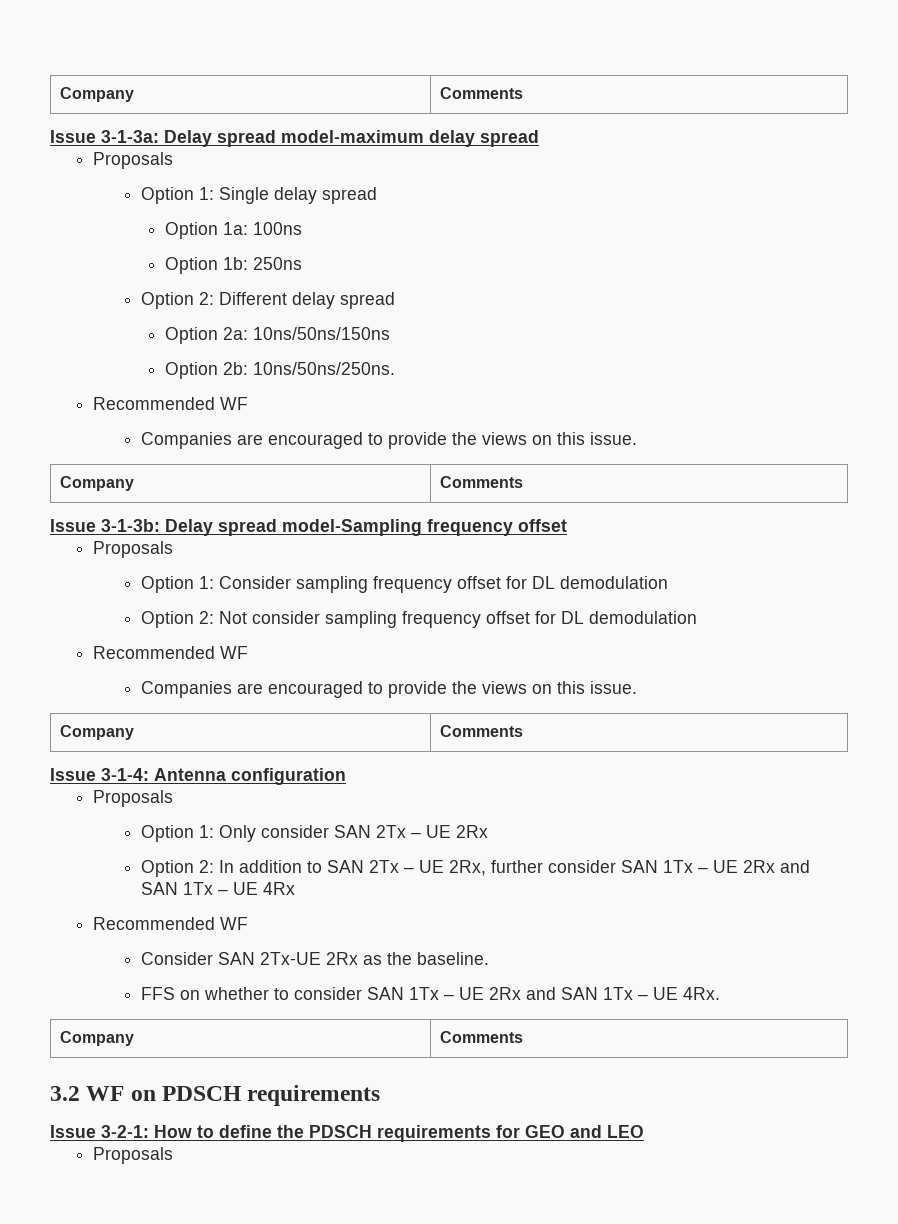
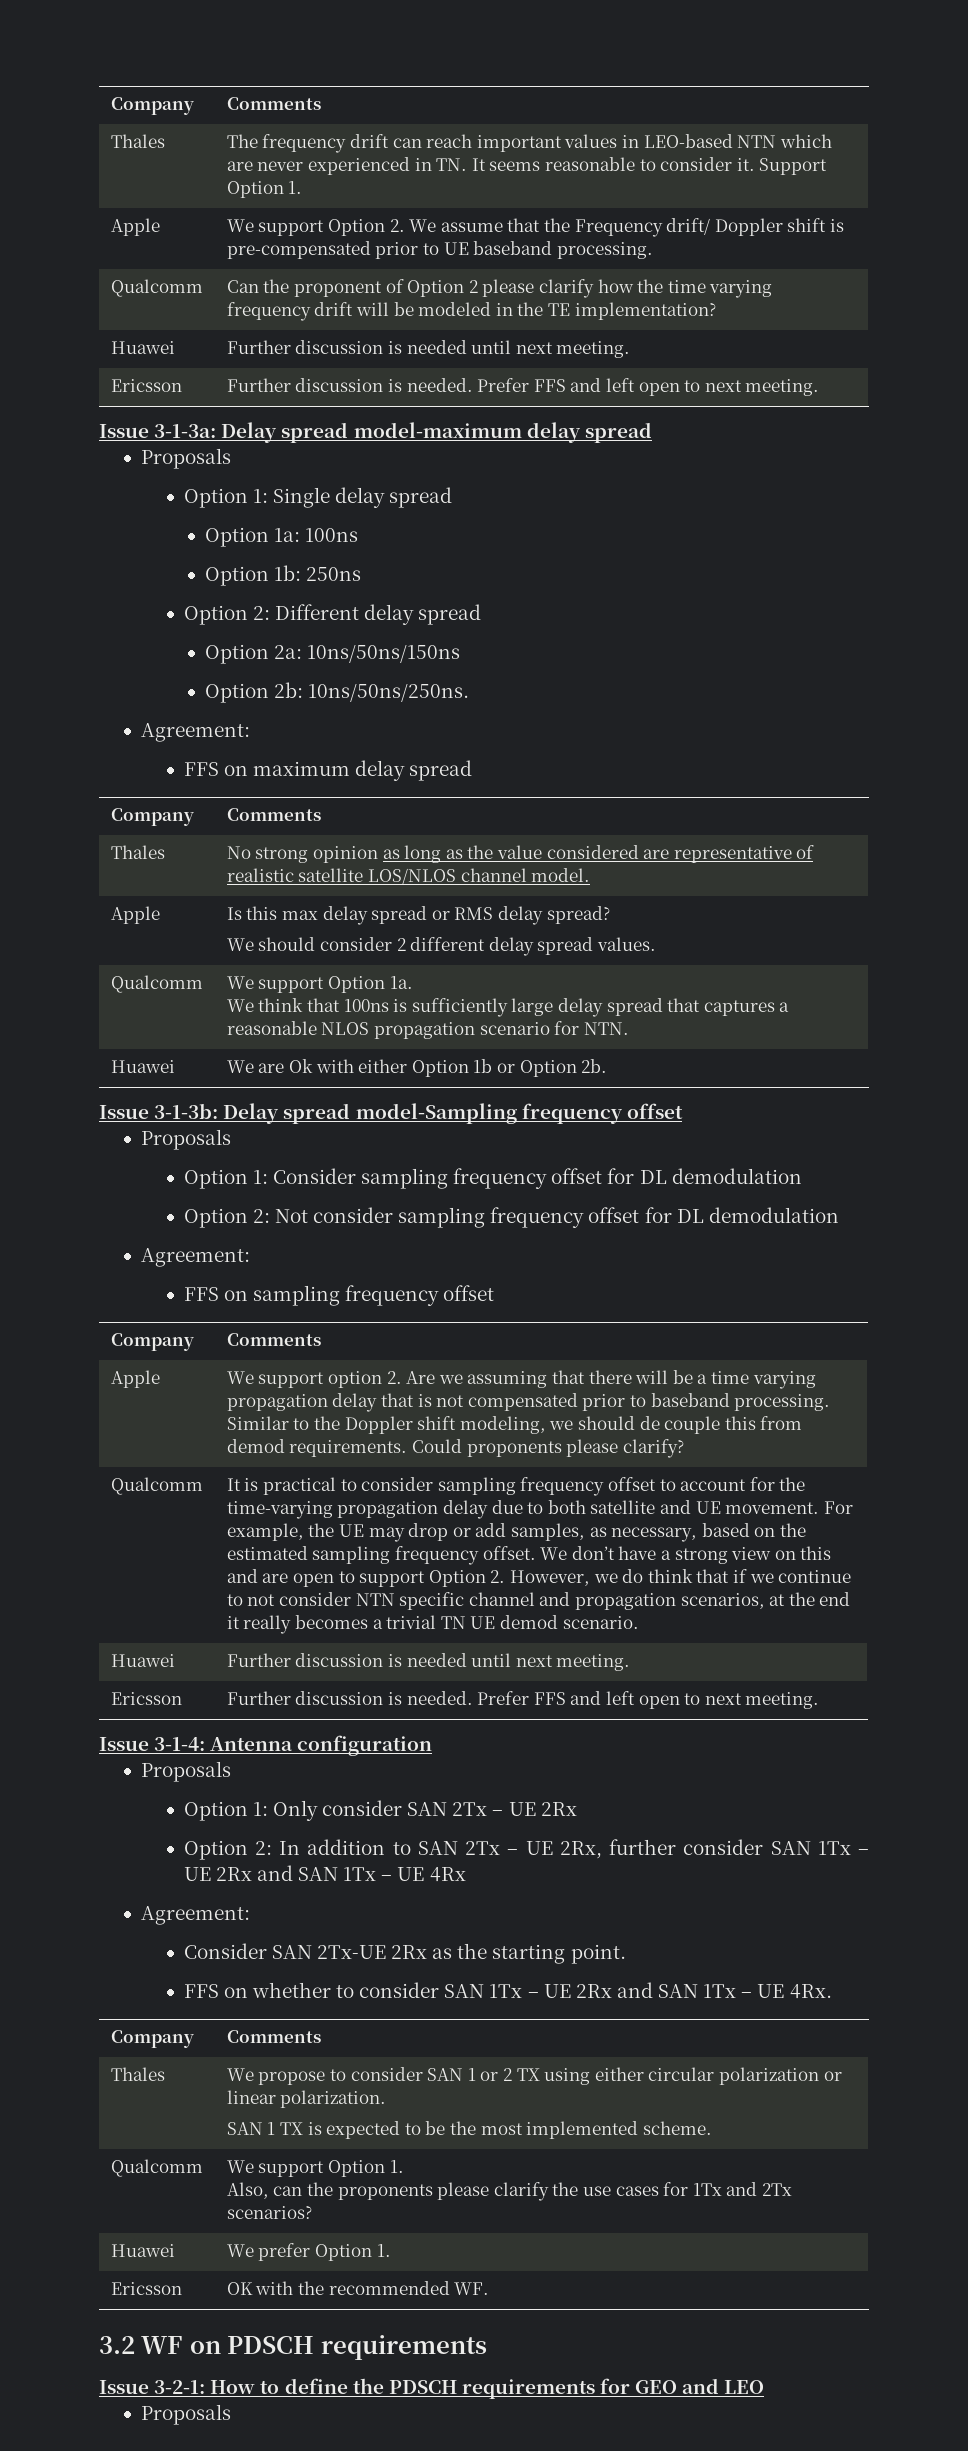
[59,87,134,102] [439,87,523,99] Company | Comments -> [110,97,194,115] [226,97,321,110] [110,134,165,148] [226,134,832,153] [226,157,828,175] [226,181,303,198] [110,218,160,236] [226,218,844,237] [226,241,653,259] [110,279,203,297] [226,279,773,298] [226,302,716,321] [110,341,175,354] [226,340,631,358] [110,379,182,392] [226,378,820,396] Company | Comments // Thales | The frequency drift can reach important values in LEO-based NTN which are never experienced in TN. It seems reasonable to consider it. Support Option 1. // Apple | We support Option 2. We assume that the Frequency drift/ Doppler shift is pre-compensated prior to UE baseband processing. // Qualcomm | Can the proponent of Option 2 please clarify how the time varying frequency drift will be modeled in the TE implementation? // Huawei | Further discussion is needed until next meeting. // Ericsson | Further discussion is needed. Prefer FFS and left open to next meeting.
[93,397,249,410] [140,432,637,449] [59,476,134,491] [439,476,523,488] Recommended WF // Companies are encouraged to provide the views on this issue. // Company | Comments -> [141,723,251,742] [183,760,473,781] [110,808,194,826] [226,808,321,821] [110,845,165,859] [226,845,815,863] [226,868,591,885] [110,906,160,924] [226,906,610,925] [226,937,656,956] [110,975,203,993] [226,976,413,993] [226,998,790,1017] [226,1021,629,1039] [110,1060,175,1073] [226,1059,608,1077] Agreement: // FFS on maximum delay spread // Company | Comments // Thales | No strong opinion as long as the value considered are representative of realistic satellite LOS/NLOS channel model. // Apple | Is this max delay spread or RMS delay spread? // We should consider 2 different delay spread values. // Qualcomm | We support Option 1a. // We think that 100ns is sufficiently large delay spread that captures a reasonable NLOS propagation scenario for NTN. // Huawei | We are Ok with either Option 1b or Option 2b.
[93,646,249,659] [140,681,637,698] [59,725,134,740] [439,725,523,737] Recommended WF // Companies are encouraged to provide the views on this issue. // Company | Comments -> [141,1248,251,1267] [183,1285,495,1306] [110,1333,194,1351] [226,1333,321,1346] [110,1370,160,1388] [226,1370,816,1389] [226,1393,831,1412] [226,1416,803,1434] [226,1439,684,1458] [110,1477,203,1495] [226,1477,806,1496] [226,1500,853,1519] [226,1523,806,1542] [226,1546,832,1565] [226,1569,852,1587] [226,1592,851,1610] [226,1615,639,1634] [110,1654,175,1667] [226,1653,631,1671] [110,1692,182,1705] [226,1691,820,1709] Agreement: // FFS on sampling frequency offset // Company | Comments // Apple | We support option 2. Are we assuming that there will be a time varying propagation delay that is not compensated prior to baseband processing. Similar to the Doppler shift modeling, we should de couple this from demod requirements. Could proponents please clarify? // Qualcomm | It is practical to consider sampling frequency offset to account for the time-varying propagation delay due to both satellite and UE movement. For example, the UE may drop or add samples, as necessary, based on the estimated sampling frequency offset. We don’t have a strong view on this and are open to support Option 2. However, we do think that if we continue to not consider NTN specific channel and propagation scenarios, at the end it really becomes a trivial TN UE demod scenario. // Huawei | Further discussion is needed until next meeting. // Ericsson | Further discussion is needed. Prefer FFS and left open to next meeting.
[93,917,249,930] Recommended WF -> [141,1906,251,1925] Agreement:
[416,952,489,965] baseline. -> [492,1944,626,1964] starting point.
(523, 1037) none -> [110,2067,165,2081] [226,2067,842,2085] [226,2090,387,2108] [226,2121,712,2139] [110,2159,203,2177] [226,2160,404,2177] [226,2182,792,2201] [226,2206,312,2219] [110,2244,175,2257] [226,2243,391,2261] [110,2282,182,2295] [226,2281,490,2295] // Thales | We propose to consider SAN 1 or 2 TX using either circular polarization or linear polarization. // SAN 1 TX is expected to be the most implemented scheme. // Qualcomm | We support Option 1. // Also, can the proponents please clarify the use cases for 1Tx and 2Tx scenarios? // Huawei | We prefer Option 1. // Ericsson | OK with the recommended WF.

